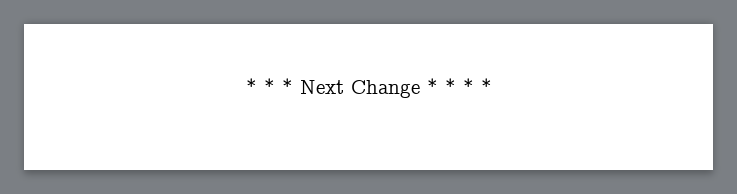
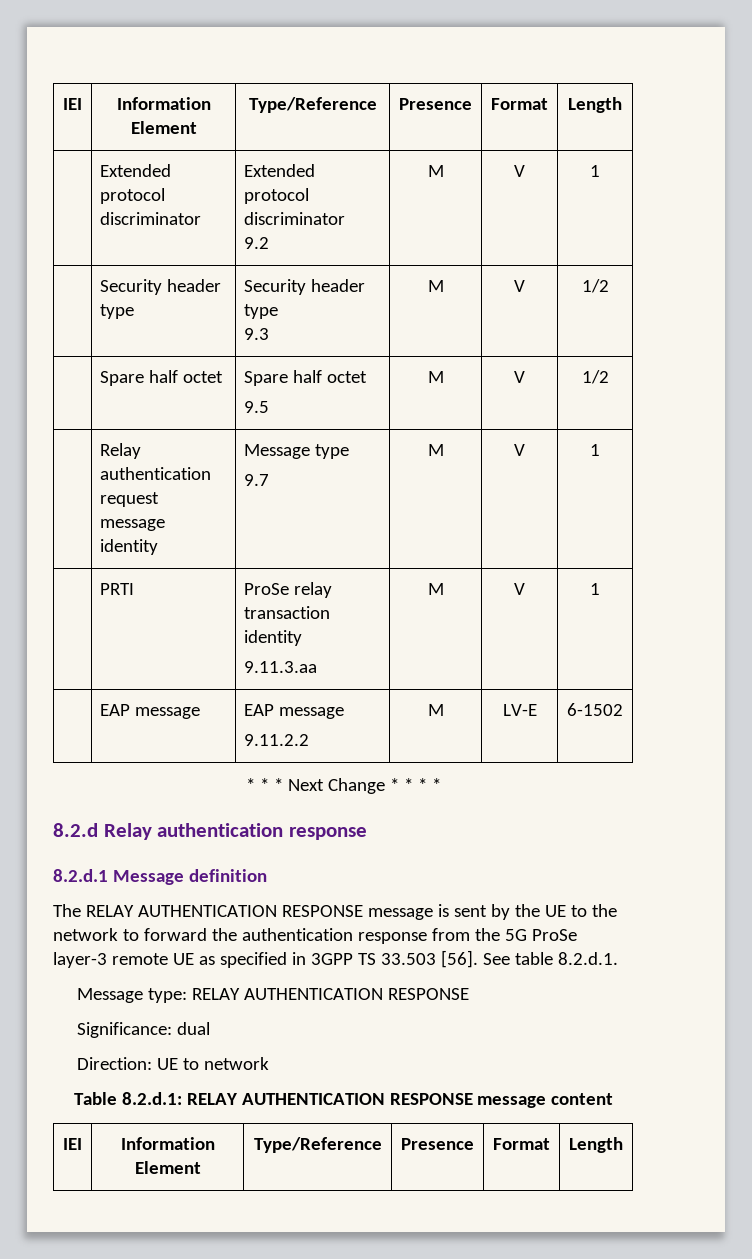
(245, 86) none -> [63,98,82,110] [116,97,211,110] [130,121,197,134] [248,97,377,113] [399,98,472,110] [491,98,548,110] [568,97,622,113] [100,164,172,177] [100,188,166,204] [100,212,202,225] [244,164,316,177] [244,188,310,204] [244,212,346,225] [244,237,270,249] [427,165,444,177] [514,165,525,177] [590,165,600,177] [100,279,222,295] [100,304,135,319] [244,279,366,295] [244,304,279,319] [244,328,270,340] [427,280,444,292] [514,280,525,292] [581,279,609,293] [100,370,224,386] [244,370,368,386] [244,401,270,413] [427,371,444,383] [514,371,525,383] [581,370,609,384] [100,443,142,459] [100,467,212,480] [100,492,160,507] [100,519,166,531] [100,539,159,555] [244,444,350,459] [244,474,270,486] [427,444,444,456] [514,444,525,456] [590,444,600,456] [100,583,135,595] [244,582,333,598] [244,606,331,619] [244,630,303,646] [244,661,318,673] [427,583,444,595] [514,583,525,595] [590,583,600,595] [100,704,201,719] [244,704,345,719] [244,734,310,746] [427,704,444,716] [502,704,537,716] [567,703,623,716] IEI | Information Element | Type/Reference | Presence | Format | Length // | Extended protocol discriminator | Extended protocol discriminator // 9.2 | M | V | 1 // | Security header type | Security header type // 9.3 | M | V | 1/2 // | Spare half octet | Spare half octet // 9.5 | M | V | 1/2 // | Relay authentication request message identity | Message type // 9.7 | M | V | 1 // | PRTI | ProSe relay transaction identity // 9.11.3.aa | M | V | 1 // | EAP message | EAP message // 9.11.2.2 | M | LV-E | 6-1502 //
(492, 86) none -> [53,823,367,840] [53,869,267,885] [53,904,617,920] [53,928,577,944] [53,950,618,968] [76,988,469,1003] [76,1022,210,1038] [76,1057,269,1070] [73,1092,614,1108] [63,1138,82,1150] [120,1137,215,1150] [134,1161,201,1174] [253,1137,382,1153] [401,1138,474,1150] [493,1138,550,1150] [569,1137,623,1153] // 8.2.d Relay authentication response // 8.2.d.1 Message definition // The RELAY AUTHENTICATION RESPONSE message is sent by the UE to the network to forward the authentication response from the 5G ProSe layer-3 remote UE as specified in 3GPP TS 33.503 [56]. See table 8.2.d.1. // Message type: RELAY AUTHENTICATION RESPONSE // Significance: dual // Direction: UE to network // Table 8.2.d.1: RELAY AUTHENTICATION RESPONSE message content // IEI | Information Element | Type/Reference | Presence | Format | Length

